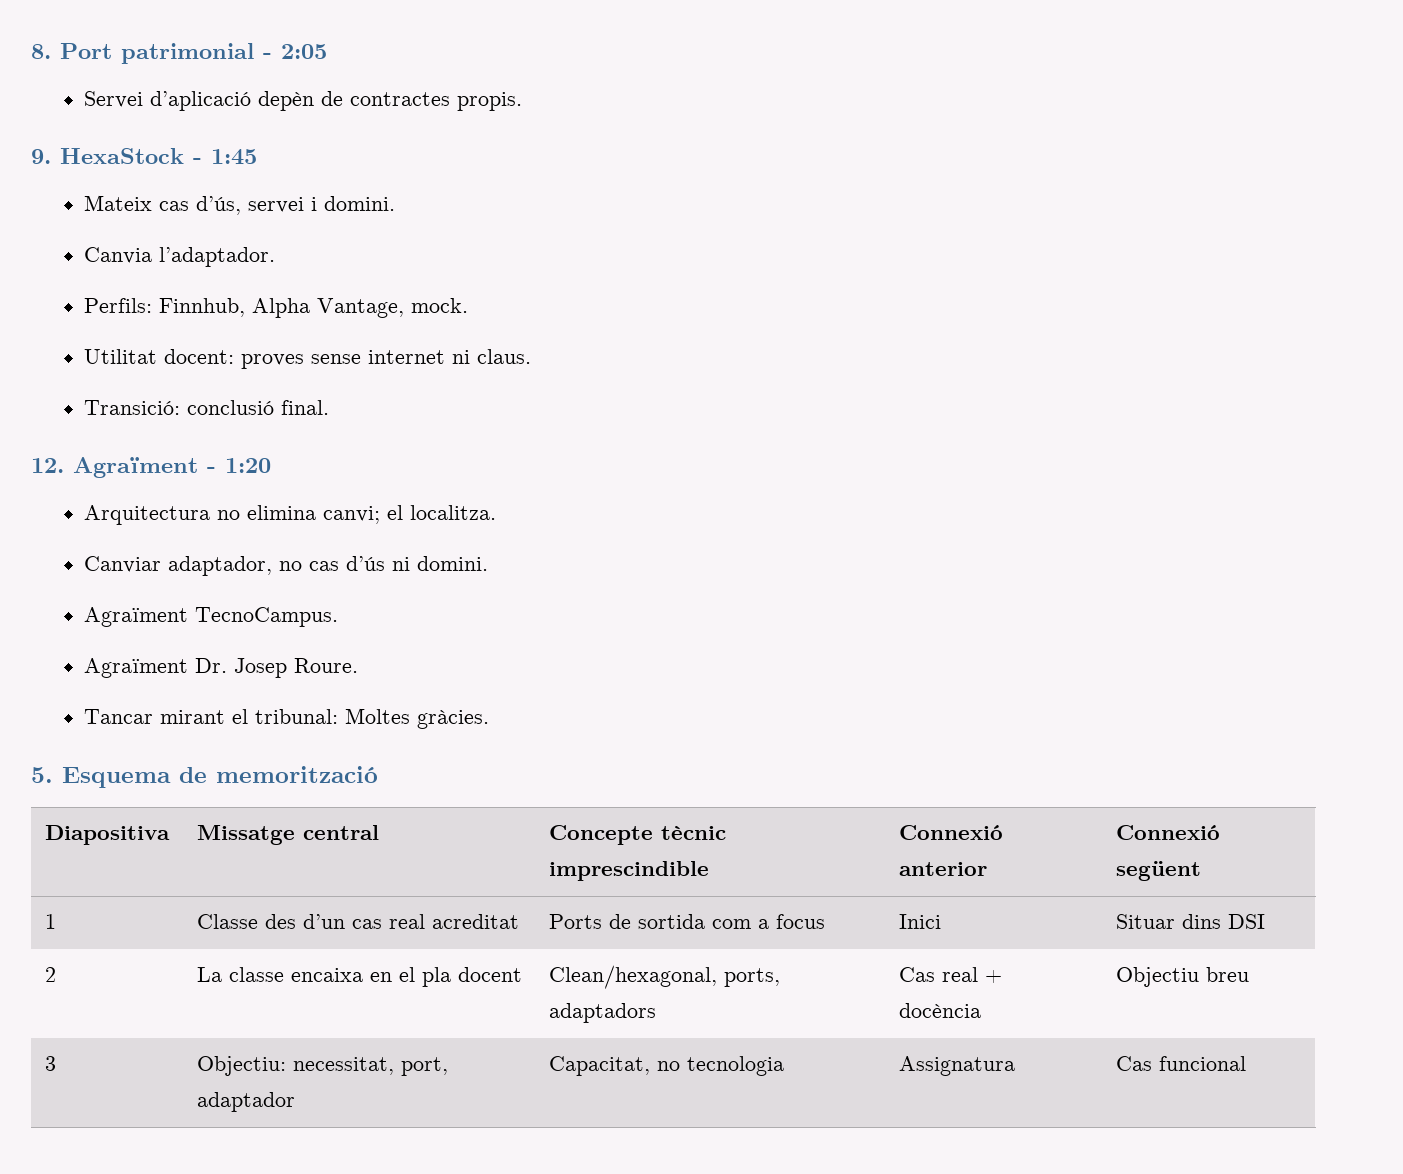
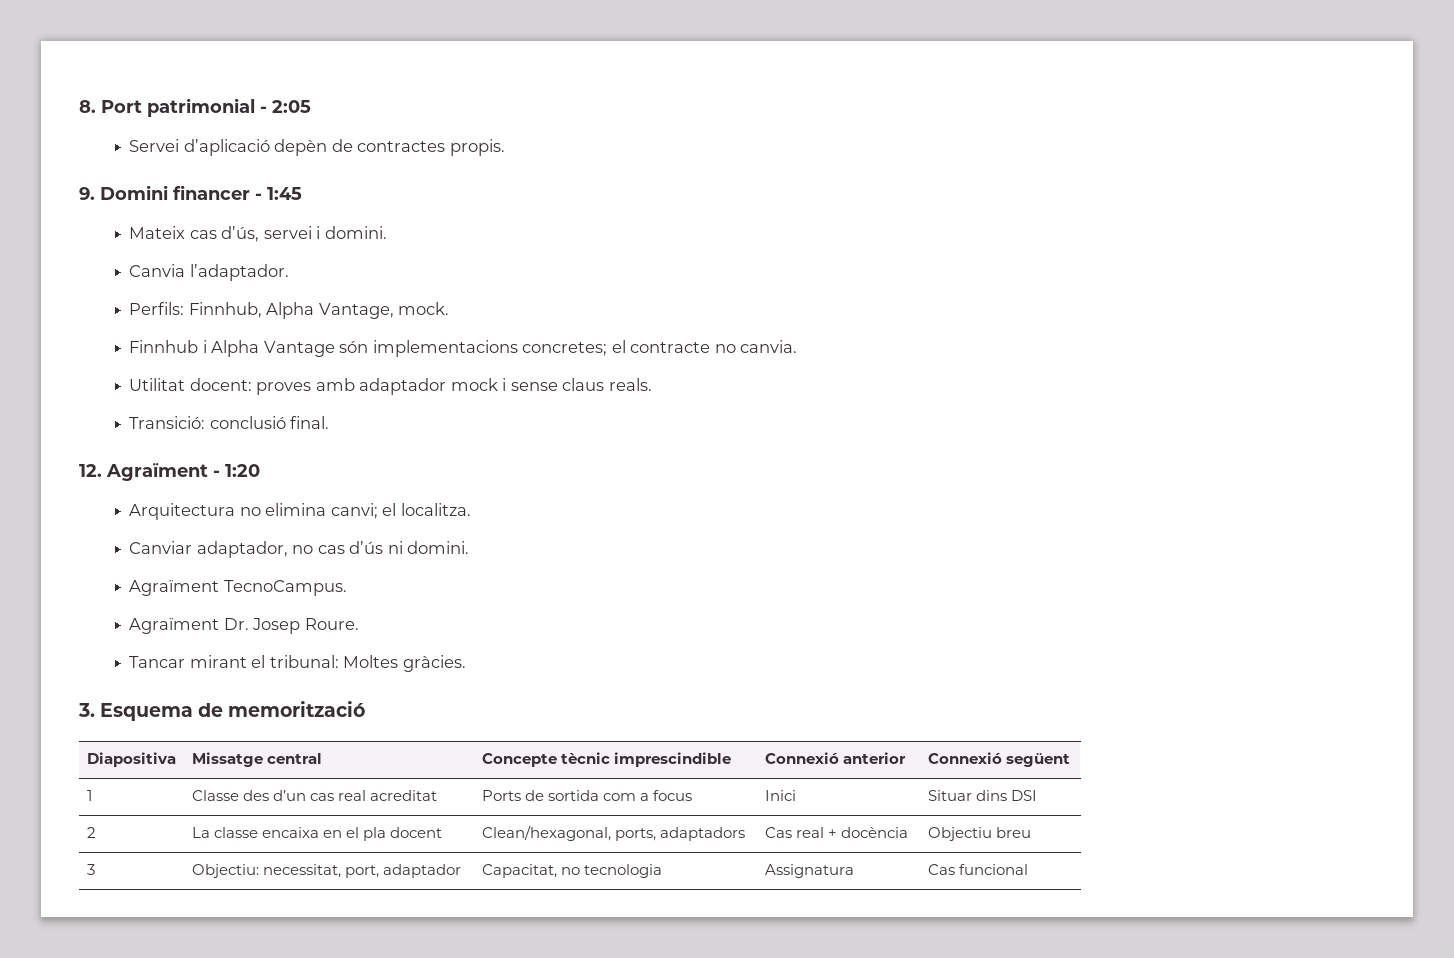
[60,148,184,164] HexaStock -> [100,185,250,200] Domini financer
[83,349,531,369] Utilitat docent: proves sense internet ni claus. -> [129,340,798,357] [129,378,652,395] Finnhub i Alpha Vantage són implementacions concretes; el contracte no canvia. // Utilitat docent: proves amb adaptador mock i sense claus reals.
[31,767,53,783] 5. -> [78,703,95,717] 3.

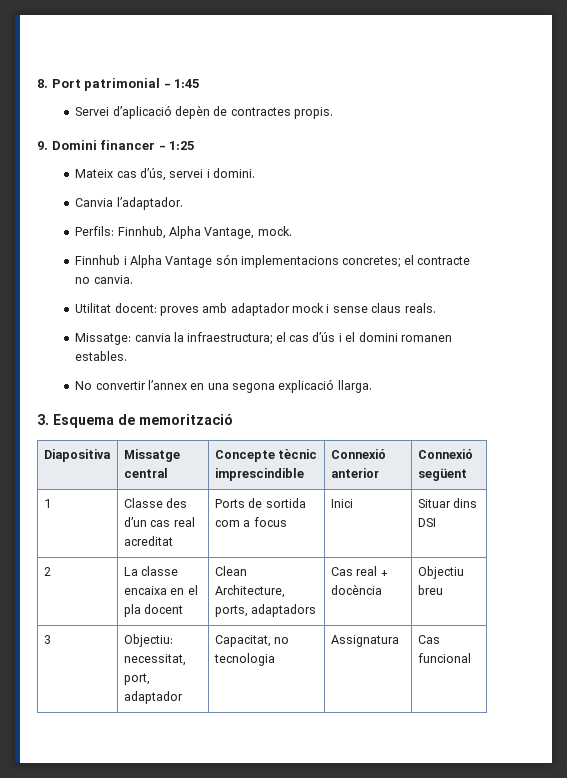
[272,100,311,113] 2:05 -> [174,79,200,88] 1:45
[267,187,302,200] 1:45 -> [169,141,195,150] 1:25
[129,416,330,429] [79,463,260,481] [129,503,471,520] [129,541,470,558] [129,580,347,596] [129,618,359,634] [129,655,466,672] Transició: conclusió final. // 12. Agraïment - 1:20 // Arquitectura no elimina canvi; el localitza. // Canviar adaptador, no cas d’ús ni domini. // Agraïment TecnoCampus. // Agraïment Dr. Josep Roure. // Tancar mirant el tribunal: Moltes gràcies. -> [75,332,452,345] [75,351,128,361] [75,379,372,393] Missatge: canvia la infraestructura; el cas d’ús i el domini romanen estables. // No convertir l’annex en una segona explicació llarga.
[481,825,611,841] Clean/hexagonal, -> [214,566,247,576] [214,585,285,598] Clean Architecture,

